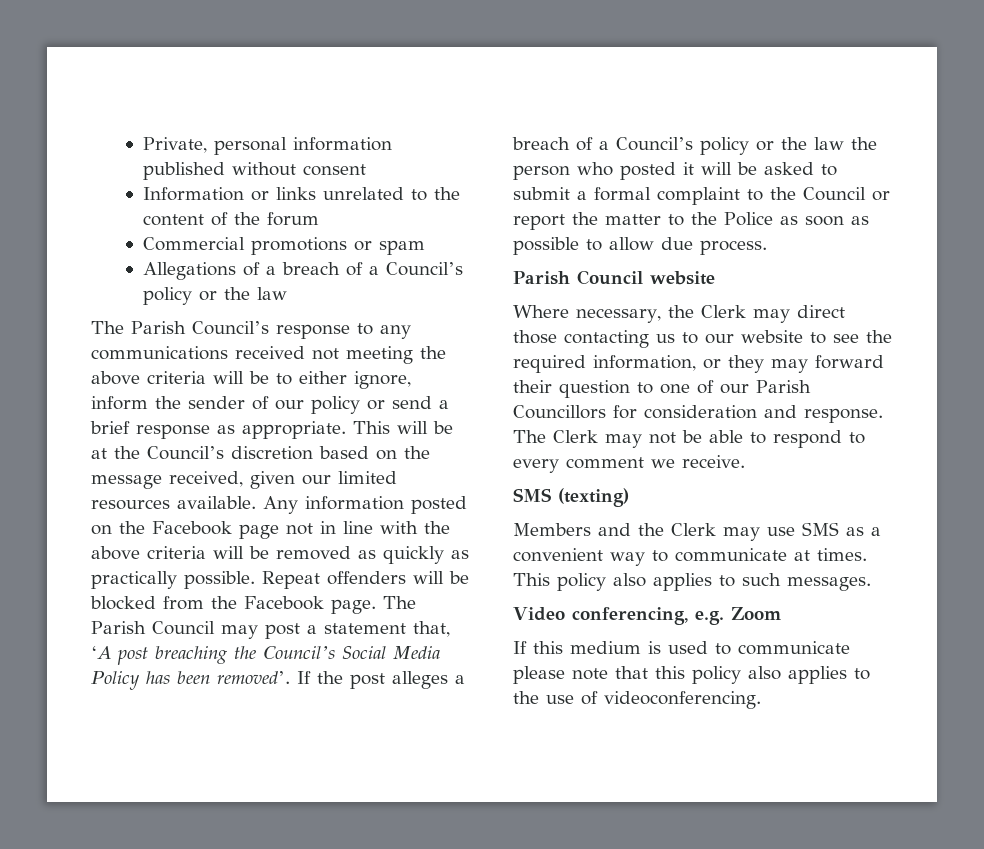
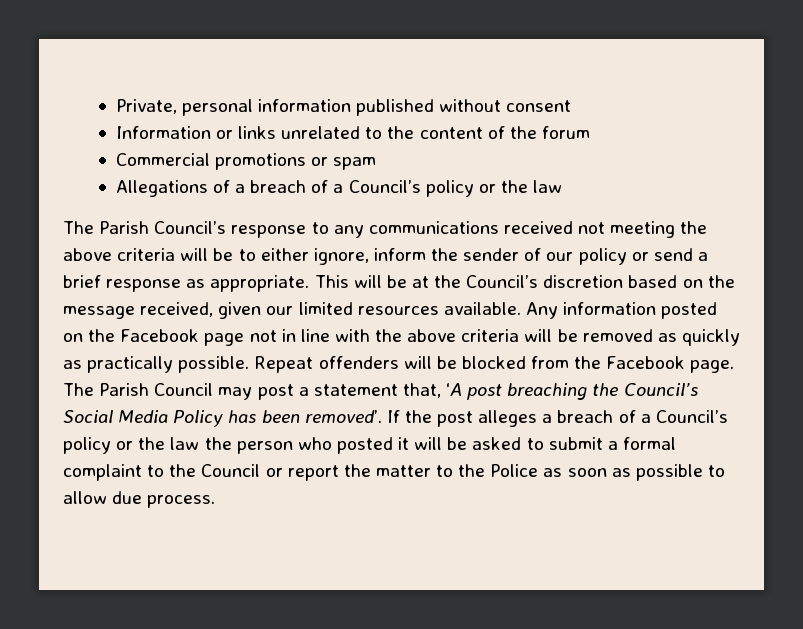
[513,270,715,285] [513,305,845,323] [513,330,892,348] [513,355,884,373] [513,380,811,398] [513,405,883,423] [513,430,865,448] [513,455,745,473] [513,488,629,507] [513,522,881,541] [513,548,867,566] [513,573,871,591] [513,607,781,625] [513,641,850,655] [513,666,870,684] [513,691,761,709] // Parish Council website // Where necessary, the Clerk may direct those contacting us to our website to see the required information, or they may forward their question to one of our Parish Councillors for consideration and response. The Clerk may not be able to respond to every comment we receive. // SMS (texting) // Members and the Clerk may use SMS as a convenient way to communicate at times. This policy also applies to such messages. // Video conferencing, e.g. Zoom // If this medium is used to communicate please note that this policy also applies to the use of videoconferencing. -> (216, 501) none

